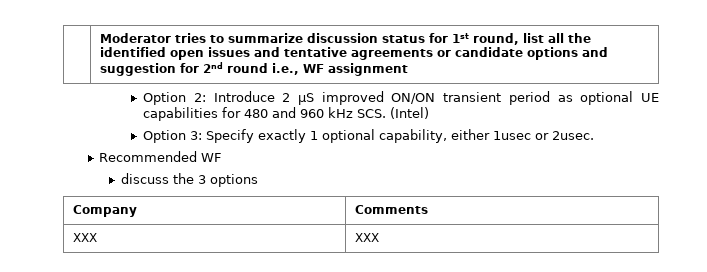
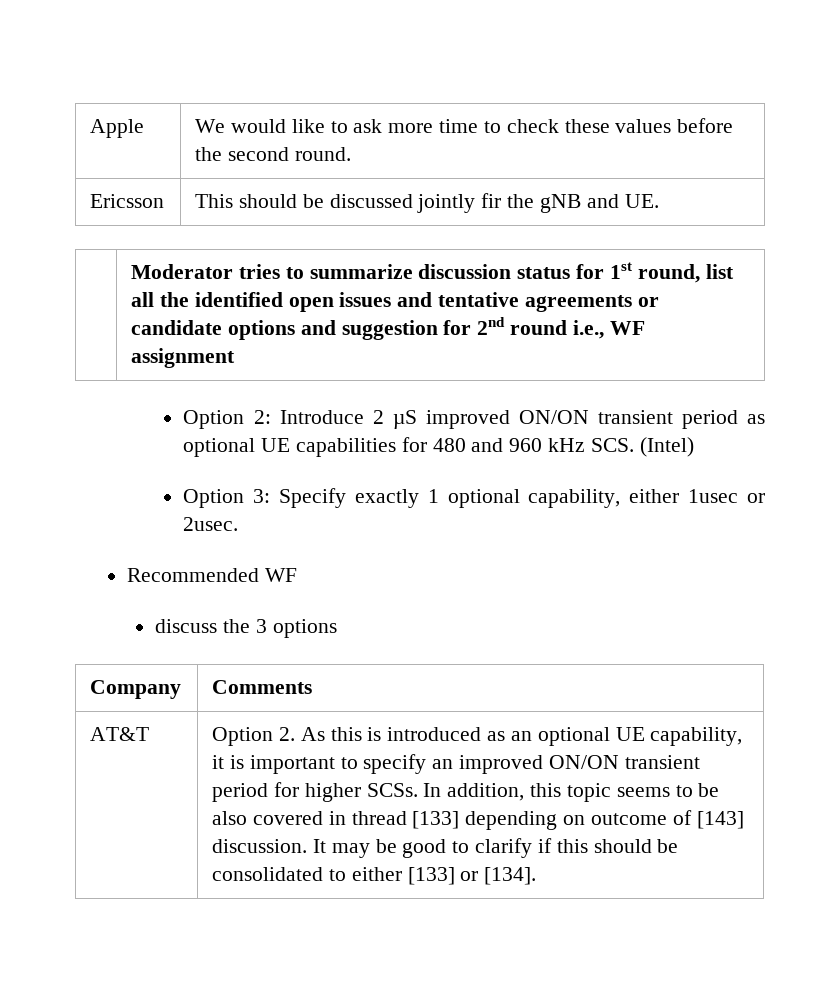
(100, 38) none -> [90,119,145,138] [195,118,734,133] [195,147,351,161] [90,194,165,208] [195,193,659,213] Apple | We would like to ask more time to check these values before the second round. // Ericsson | This should be discussed jointly fir the gNB and UE. //
[73,233,98,242] [355,233,380,242] XXX | XXX -> [90,727,150,741] [212,727,743,746] [212,754,700,774] [212,782,720,802] [212,810,744,830] [212,838,679,858] [212,867,537,885] AT&T | Option 2. As this is introduced as an optional UE capability, it is important to specify an improved ON/ON transient period for higher SCSs. In addition, this topic seems to be also covered in thread [133] depending on outcome of [143] discussion. It may be good to clarify if this should be consolidated to either [133] or [134].

